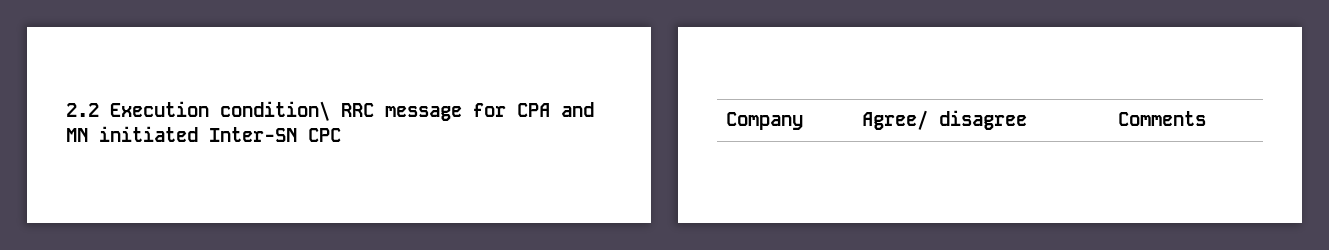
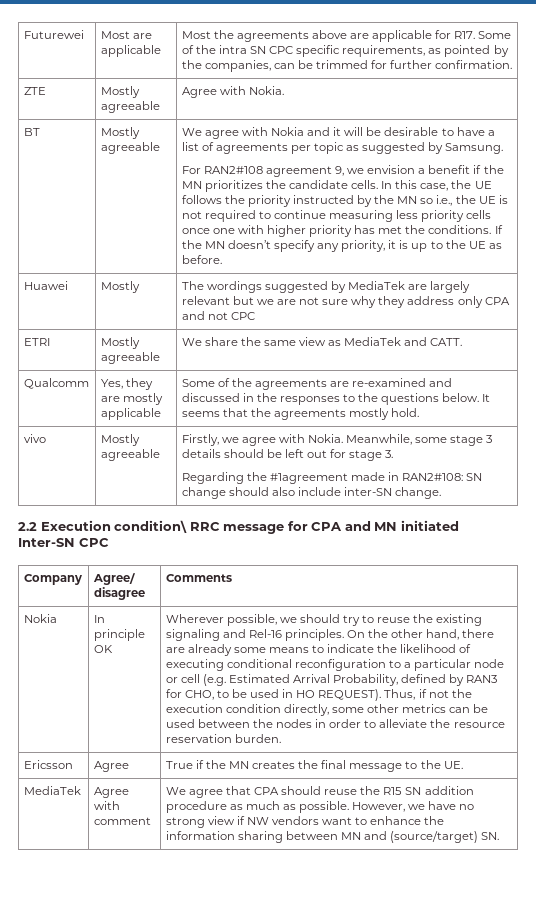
(66, 110) none -> [23,30,84,39] [100,31,152,39] [100,45,161,57] [181,30,512,42] [181,45,509,57] [181,60,513,72] [23,87,46,95] [100,86,140,98] [100,101,160,113] [181,86,284,98] [23,128,40,136] [100,127,140,139] [100,142,160,154] [181,127,495,139] [181,142,504,154] [181,165,504,177] [181,180,492,192] [181,195,508,207] [181,210,492,222] [181,225,503,237] [181,240,502,252] [181,255,222,264] [23,281,68,290] [100,281,140,293] [181,281,471,293] [181,296,510,308] [181,311,255,320] [23,338,50,346] [100,337,140,349] [100,352,160,364] [181,337,463,346] [23,378,89,389] [100,378,153,390] [100,393,163,405] [100,408,161,420] [181,378,453,390] [181,393,491,405] [181,408,420,420] [23,434,46,443] [100,434,140,446] [100,449,160,461] [181,434,493,446] [181,449,394,461] [181,472,483,484] [181,487,442,499] Futurewei | Most are applicable | Most the agreements above are applicable for R17. Some of the intra SN CPC specific requirements, as pointed by the companies, can be trimmed for further confirmation. // ZTE | Mostly agreeable | Agree with Nokia. // BT | Mostly agreeable | We agree with Nokia and it will be desirable to have a list of agreements per topic as suggested by Samsung. // For RAN2#108 agreement 9, we envision a benefit if the MN prioritizes the candidate cells. In this case, the UE follows the priority instructed by the MN so i.e., the UE is not required to continue measuring less priority cells once one with higher priority has met the conditions. If the MN doesn’t specify any priority, it is up to the UE as before. // Huawei | Mostly | The wordings suggested by MediaTek are largely relevant but we are not sure why they address only CPA and not CPC // ETRI | Mostly agreeable | We share the same view as MediaTek and CATT. // Qualcomm | Yes, they are mostly applicable | Some of the agreements are re-examined and discussed in the responses to the questions below. It seems that the agreements mostly hold. // vivo | Mostly agreeable | Firstly, we agree with Nokia. Meanwhile, some stage 3 details should be left out for stage 3. // Regarding the #1agreement made in RAN2#108: SN change should also include inter-SN change. //
(1206, 118) none -> [23,614,57,623] [93,615,105,623] [93,629,145,641] [93,645,113,653] [165,614,483,626] [165,629,495,641] [165,644,472,656] [165,659,505,671] [165,674,498,686] [165,689,472,701] [165,704,489,716] [165,719,505,728] [165,734,281,743] [23,760,73,769] [93,761,129,772] [165,760,463,772] [23,786,81,795] [93,787,129,798] [93,801,120,810] [93,817,151,825] [165,786,474,798] [165,801,475,813] [165,816,445,828] [165,831,500,843] // Nokia | In principle OK | Wherever possible, we should try to reuse the existing signaling and Rel-16 principles. On the other hand, there are already some means to indicate the likelihood of executing conditional reconfiguration to a particular node or cell (e.g. Estimated Arrival Probability, defined by RAN3 for CHO, to be used in HO REQUEST). Thus, if not the execution condition directly, some other metrics can be used between the nodes in order to alleviate the resource reservation burden. // Ericsson | Agree | True if the MN creates the final message to the UE. // MediaTek | Agree with comment | We agree that CPA should reuse the R15 SN addition procedure as much as possible. However, we have no strong view if NW vendors want to enhance the information sharing between MN and (source/target) SN.

